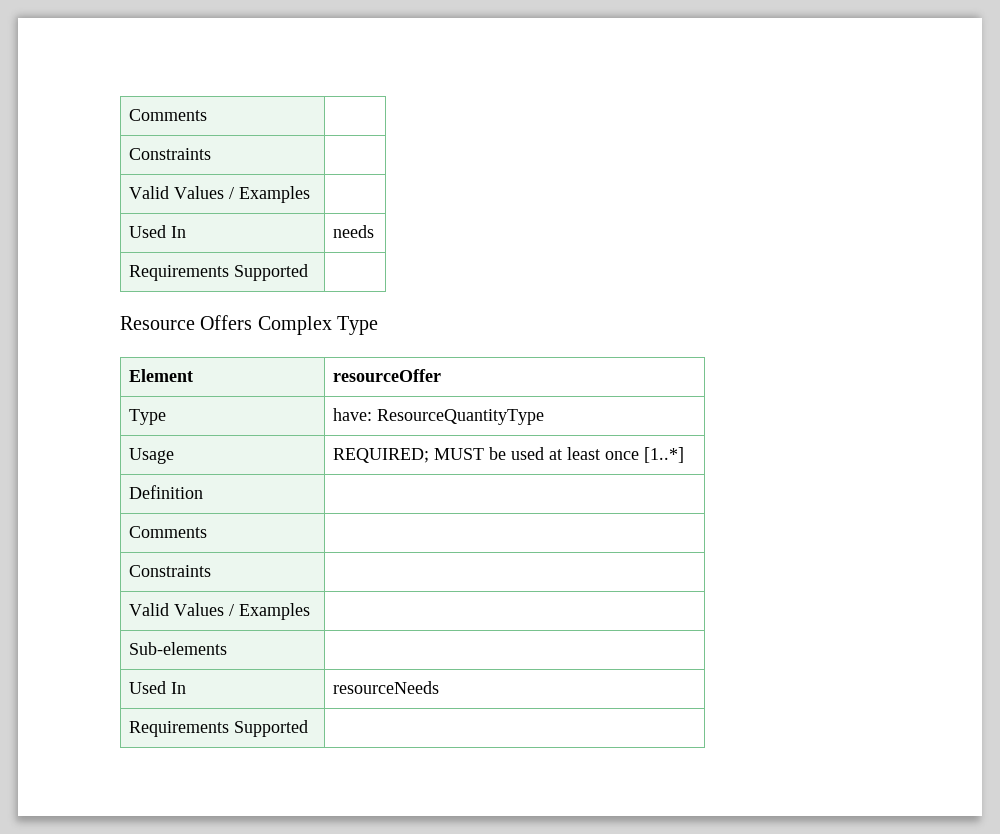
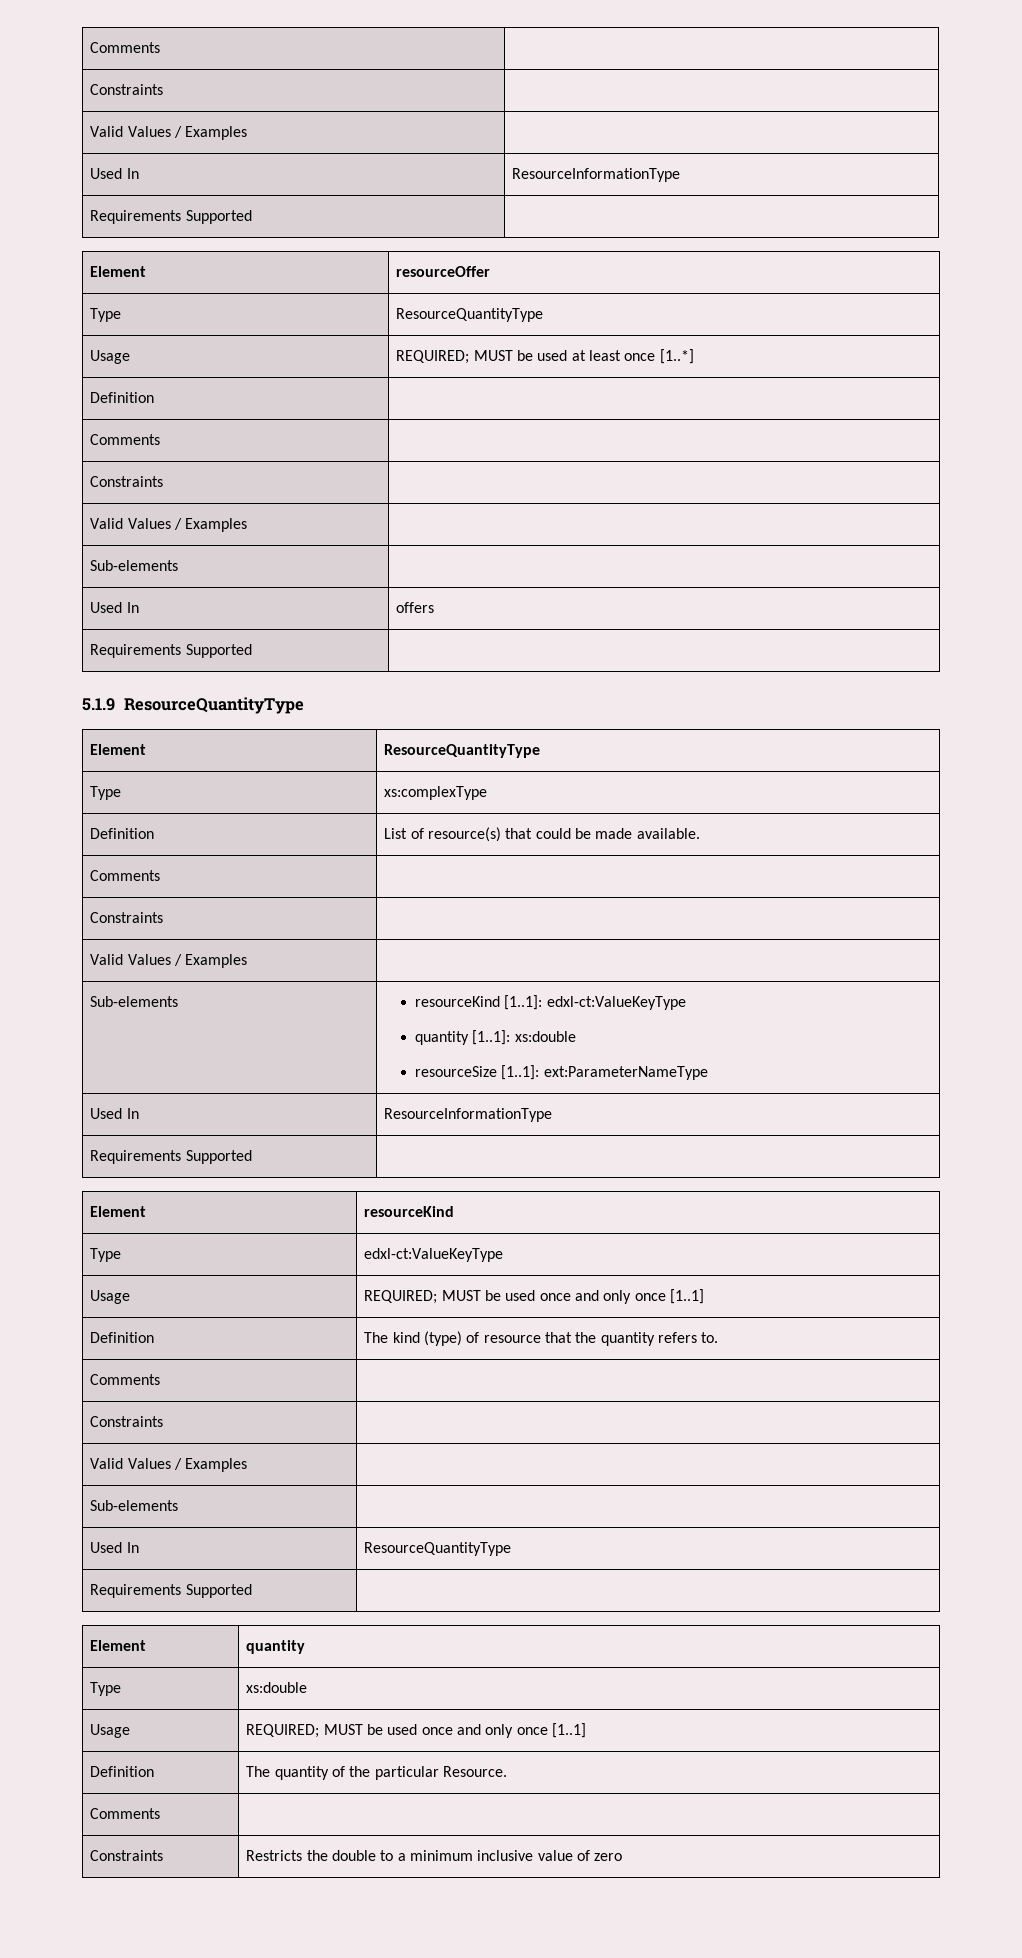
[333,225,375,238] [129,264,309,281] [120,315,379,335] needs // Requirements Supported | // Resource Offers Complex Type -> [512,168,681,182] [90,210,252,224] ResourceInformationType // Requirements Supported |
[333,408,373,421] have: -> (122, 315) none
[333,681,440,694] [129,720,309,737] resourceNeeds // Requirements Supported | -> [396,602,435,613] [90,644,252,658] [82,697,304,714] [90,744,147,755] [384,744,541,758] [90,786,122,800] [384,786,488,800] [90,828,155,839] [384,827,700,842] [90,870,161,881] [90,912,164,923] [90,954,248,968] [90,996,179,1007] [415,995,686,1010] [415,1030,576,1045] [415,1065,708,1080] [90,1108,139,1119] [384,1108,553,1122] [90,1150,252,1164] [90,1206,147,1217] [364,1206,455,1217] [90,1248,122,1262] [364,1248,504,1262] [90,1290,131,1304] [364,1289,704,1304] [90,1332,155,1343] [364,1331,719,1346] [90,1374,161,1385] [90,1416,164,1427] [90,1458,248,1472] [90,1500,179,1511] [90,1542,139,1553] [364,1542,512,1556] [90,1584,252,1598] [90,1640,147,1651] [246,1640,306,1654] [90,1682,122,1696] [246,1682,308,1693] [90,1724,131,1738] [246,1723,586,1738] [90,1766,155,1777] [246,1766,507,1780] [90,1808,161,1819] [90,1850,164,1861] [246,1850,623,1861] offers // Requirements Supported | // 5.1.9 ResourceQuantityType // Element | ResourceQuantityType // Type | xs:complexType // Definition | List of resource(s) that could be made available. // Comments | // Constraints | // Valid Values / Examples | // Sub-elements | resourceKind [1..1]: edxl-ct:ValueKeyType // quantity [1..1]: xs:double // resourceSize [1..1]: ext:ParameterNameType // Used In | ResourceInformationType // Requirements Supported | // Element | resourceKind // Type | edxl-ct:ValueKeyType // Usage | REQUIRED; MUST be used once and only once [1..1] // Definition | The kind (type) of resource that the quantity refers to. // Comments | // Constraints | // Valid Values / Examples | // Sub-elements | // Used In | ResourceQuantityType // Requirements Supported | // Element | quantity // Type | xs:double // Usage | REQUIRED; MUST be used once and only once [1..1] // Definition | The quantity of the particular Resource. // Comments | // Constraints | Restricts the double to a minimum inclusive value of zero

